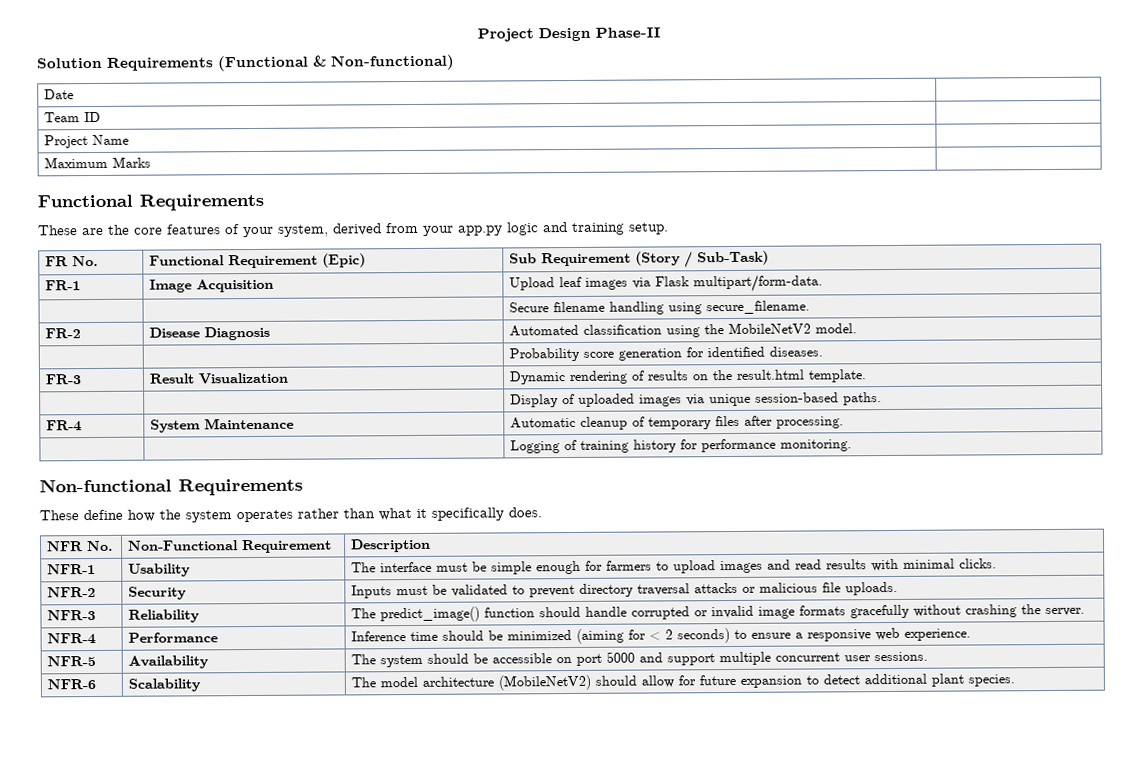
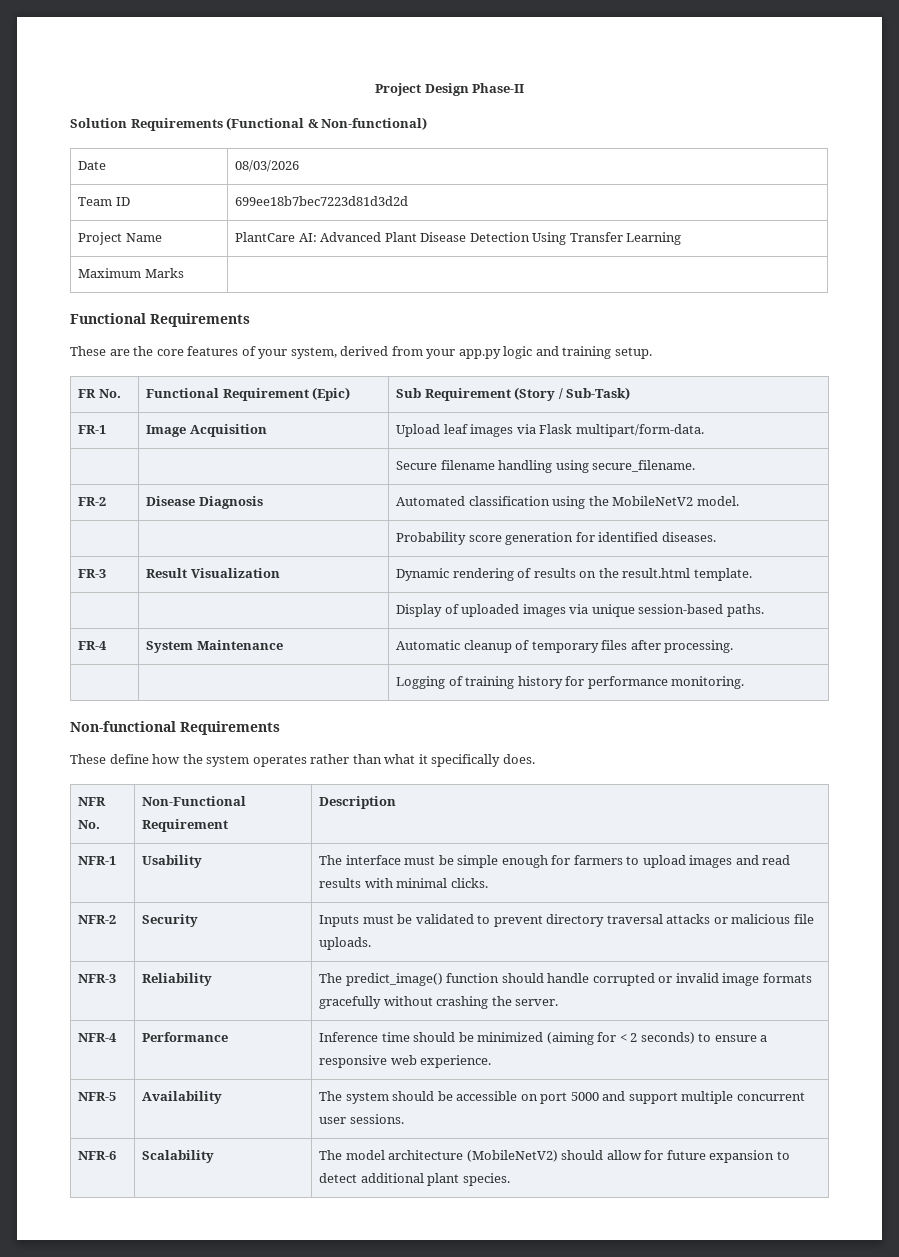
(75, 94) none -> [235,160,300,172] 08/03/2026
(102, 117) none -> [235,196,409,206] 699ee18b7bec7223d81d3d2d
(130, 140) none -> [235,232,682,245] PlantCare AI: Advanced Plant Disease Detection Using Transfer Learning

